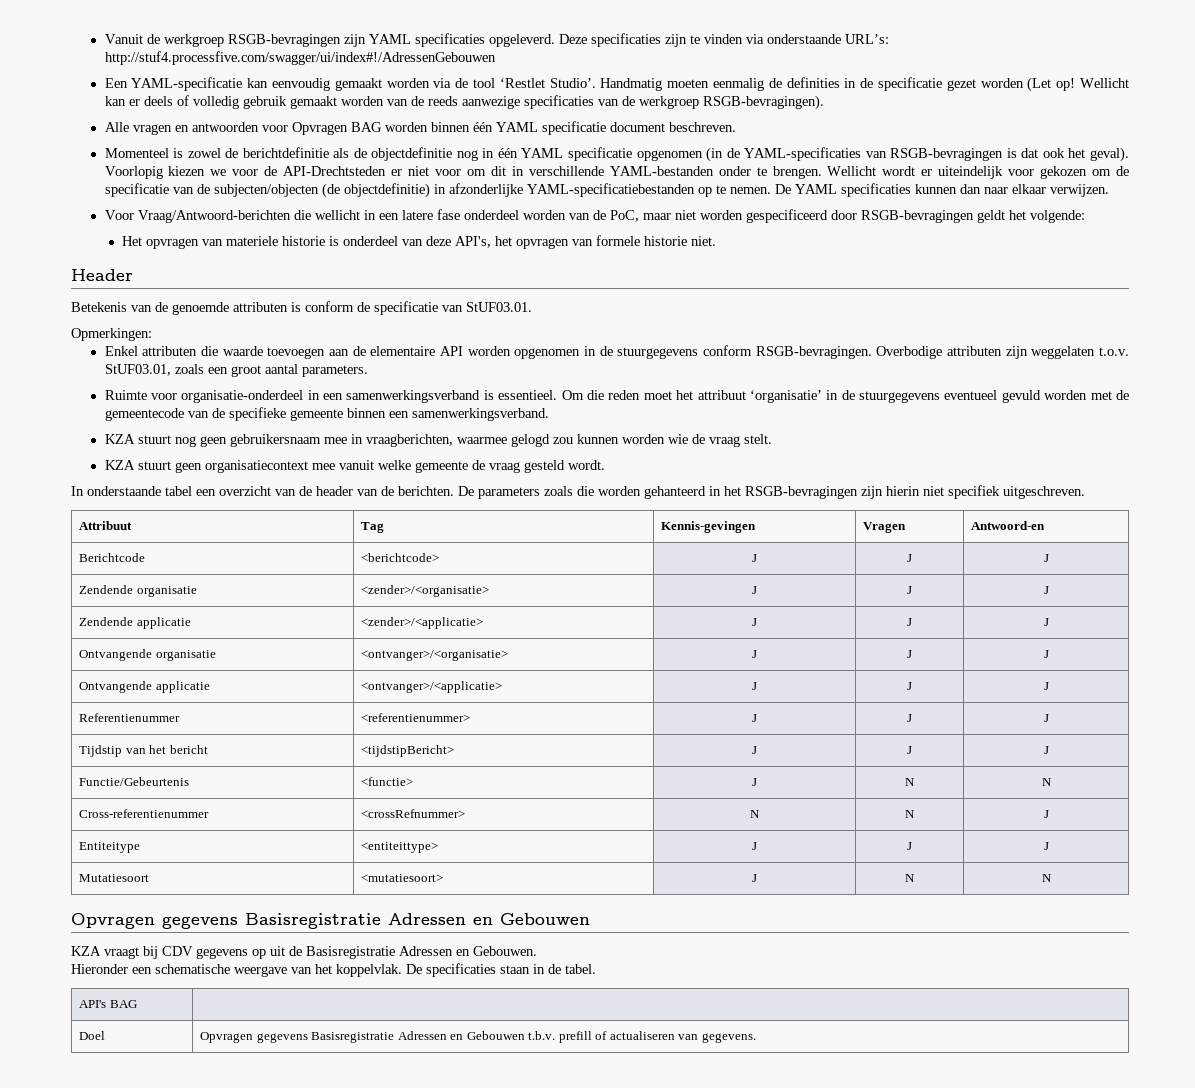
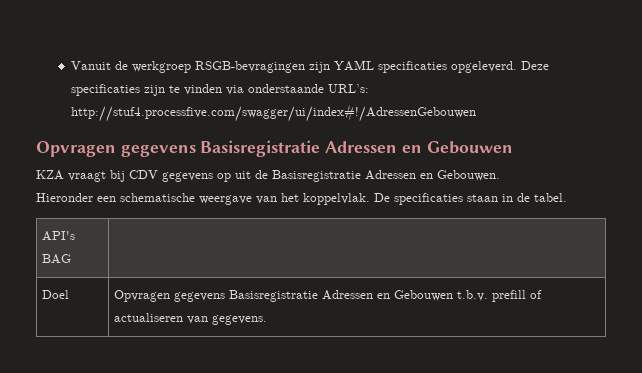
[104,77,1130,92] [104,95,824,110] [104,121,736,135] [104,147,1130,162] [104,166,1129,179] [104,183,1109,198] [104,209,1085,223] [122,235,717,249] [71,269,133,281] [71,301,532,315] [71,328,152,341] [104,345,1130,359] [104,364,368,377] [104,390,1129,403] [104,407,549,421] [104,434,772,447] [104,460,605,473] [71,485,1085,499] [78,521,132,530] [360,522,384,533] [660,521,756,533] [862,522,906,533] [970,521,1045,530] [78,553,145,562] [360,553,439,562] [752,554,757,562] [907,554,912,562] [1043,554,1049,562] [78,585,197,597] [360,585,489,597] [752,586,757,594] [907,586,912,594] [1043,586,1049,594] [78,617,191,629] [360,617,483,629] [752,618,757,626] [907,618,912,626] [1043,618,1049,626] [78,649,216,661] [360,650,508,661] [752,650,757,658] [907,650,912,658] [1043,650,1049,658] [78,681,210,693] [360,681,502,693] [752,682,757,690] [907,682,912,690] [1043,682,1049,690] [78,713,180,722] [360,713,470,722] [752,714,757,722] [907,714,912,722] [1043,714,1049,722] [78,745,208,757] [360,745,454,757] [752,746,757,754] [907,746,912,754] [1043,746,1049,754] [78,777,189,786] [360,777,413,786] [752,778,757,786] [905,778,915,786] [1041,778,1052,786] [78,809,209,818] [360,809,465,818] [750,810,760,818] [905,810,915,818] [1043,810,1049,818] [78,842,140,853] [360,842,438,853] [752,842,757,850] [907,842,912,850] [1043,842,1049,850] [78,874,149,882] [360,874,443,882] [752,874,757,882] [905,874,915,882] [1041,874,1052,882] // Een YAML-specificatie kan eenvoudig gemaakt worden via de tool ‘Restlet Studio’. Handmatig moeten eenmalig de definities in de specificatie gezet worden (Let op! Wellicht kan er deels of volledig gebruik gemaakt worden van de reeds aanwezige specificaties van de werkgroep RSGB-bevragingen). // Alle vragen en antwoorden voor Opvragen BAG worden binnen één YAML specificatie document beschreven. // Momenteel is zowel de berichtdefinitie als de objectdefinitie nog in één YAML specificatie opgenomen (in de YAML-specificaties van RSGB-bevragingen is dat ook het geval). Voorlopig kiezen we voor de API-Drechtsteden er niet voor om dit in verschillende YAML-bestanden onder te brengen. Wellicht wordt er uiteindelijk voor gekozen om de specificatie van de subjecten/objecten (de objectdefinitie) in afzonderlijke YAML-specificatiebestanden op te nemen. De YAML specificaties kunnen dan naar elkaar verwijzen. // Voor Vraag/Antwoord-berichten die wellicht in een latere fase onderdeel worden van de PoC, maar niet worden gespecificeerd door RSGB-bevragingen geldt het volgende: // Het opvragen van materiele historie is onderdeel van deze API's, het opvragen van formele historie niet. // Header // Betekenis van de genoemde attributen is conform de specificatie van StUF03.01. // Opmerkingen: // Enkel attributen die waarde toevoegen aan de elementaire API worden opgenomen in de stuurgegevens conform RSGB-bevragingen. Overbodige attributen zijn weggelaten t.o.v. StUF03.01, zoals een groot aantal parameters. // Ruimte voor organisatie-onderdeel in een samenwerkingsverband is essentieel. Om die reden moet het attribuut ‘organisatie’ in de stuurgegevens eventueel gevuld worden met de gemeentecode van de specifieke gemeente binnen een samenwerkingsverband. // KZA stuurt nog geen gebruikersnaam mee in vraagberichten, waarmee gelogd zou kunnen worden wie de vraag stelt. // KZA stuurt geen organisatiecontext mee vanuit welke gemeente de vraag gesteld wordt. // In onderstaande tabel een overzicht van de header van de berichten. De parameters zoals die worden gehanteerd in het RSGB-bevragingen zijn hierin niet specifiek uitgeschreven. // Attribuut | Tag | Kennis-gevingen | Vragen | Antwoord-en // Berichtcode | <berichtcode> | J | J | J // Zendende organisatie | <zender>/<organisatie> | J | J | J // Zendende applicatie | <zender>/<applicatie> | J | J | J // Ontvangende organisatie | <ontvanger>/<organisatie> | J | J | J // Ontvangende applicatie | <ontvanger>/<applicatie> | J | J | J // Referentienummer | <referentienummer> | J | J | J // Tijdstip van het bericht | <tijdstipBericht> | J | J | J // Functie/Gebeurtenis | <functie> | J | N | N // Cross-referentienummer | <crossRefnummer> | N | N | J // Entiteitype | <entiteittype> | J | J | J // Mutatiesoort | <mutatiesoort> | J | N | N -> (476, 113) none

